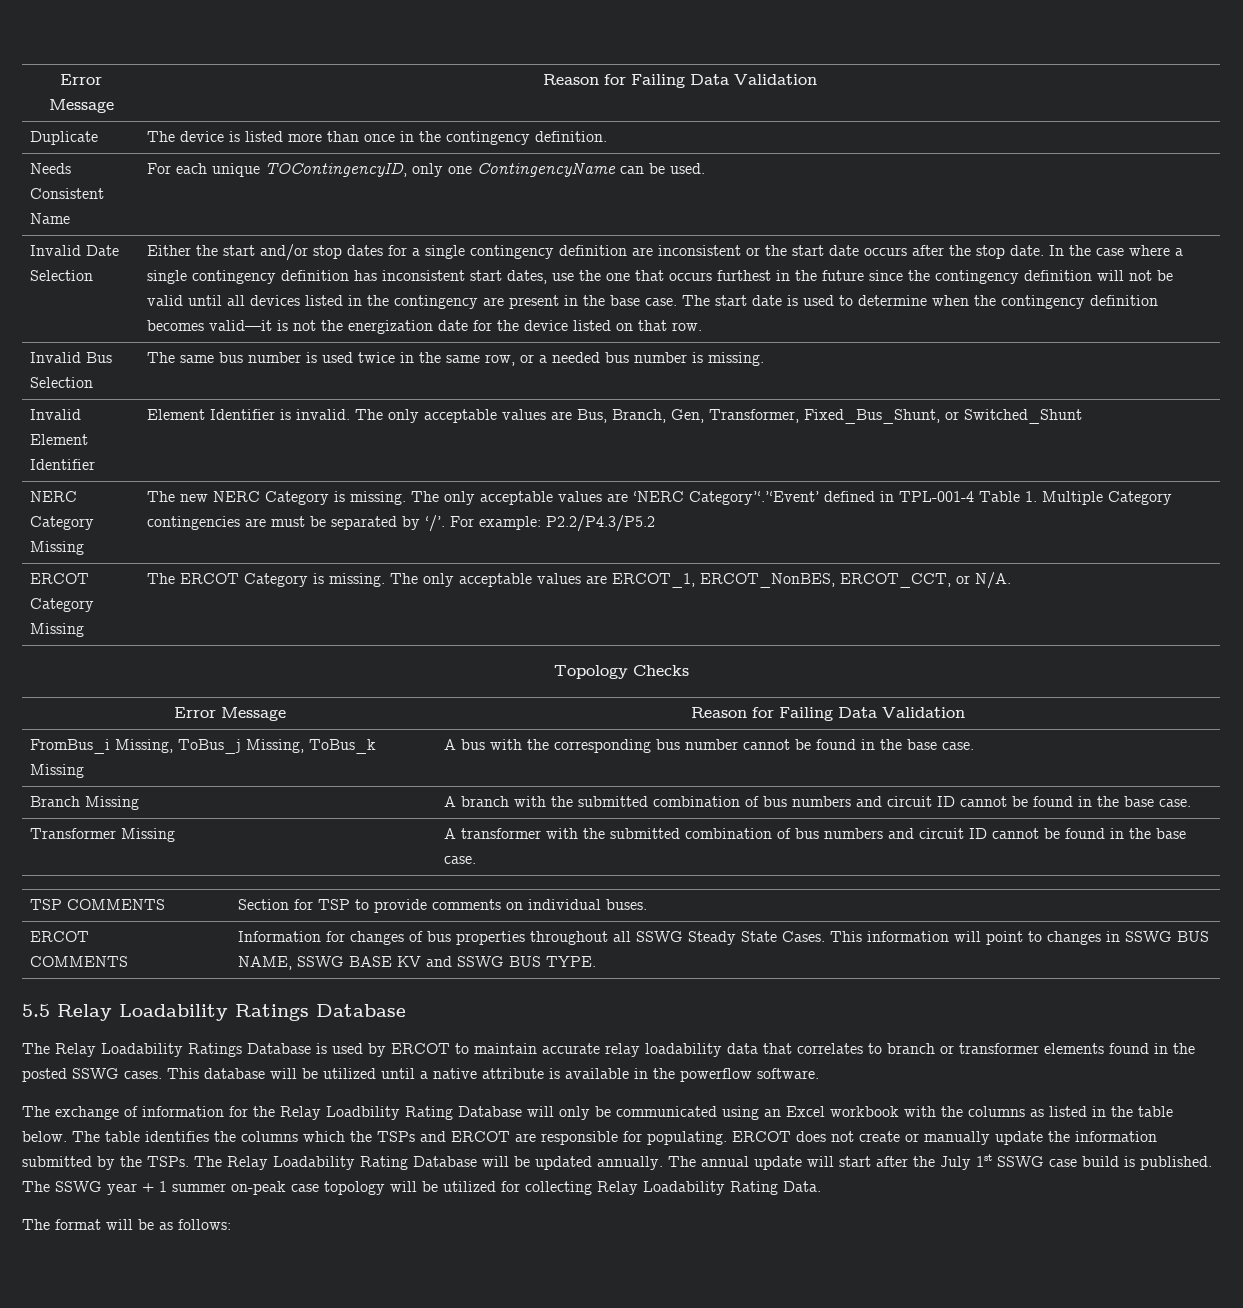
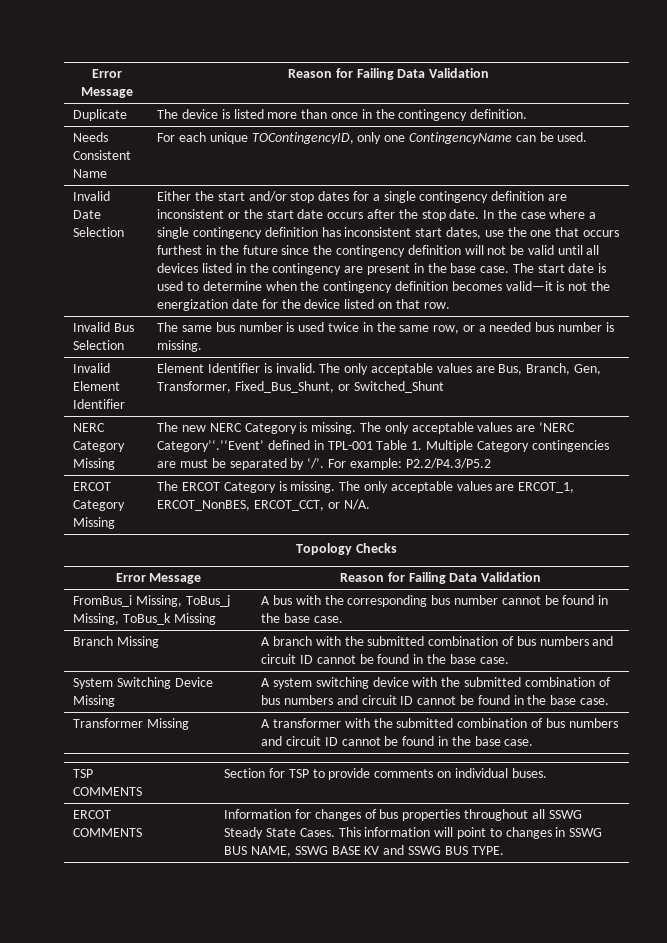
[899,491,975,502] TPL-001-4 -> [327,441,373,450] TPL-001
(1192, 803) none -> [73,677,213,689] [73,695,116,707] [261,677,611,689] [261,695,609,705] // System Switching Device Missing | A system switching device with the submitted combination of bus numbers and circuit ID cannot be found in the base case.
[22,1004,406,1021] [22,1043,1195,1057] [22,1068,819,1082] [22,1106,1173,1120] [22,1131,1157,1145] [22,1154,1212,1170] [22,1181,821,1195] [22,1219,231,1230] // 5.5 Relay Loadability Ratings Database // The Relay Loadability Ratings Database is used by ERCOT to maintain accurate relay loadability data that correlates to branch or transformer elements found in the posted SSWG cases. This database will be utilized until a native attribute is available in the powerflow software. // The exchange of information for the Relay Loadbility Rating Database will only be communicated using an Excel workbook with the columns as listed in the table below. The table identifies the columns which the TSPs and ERCOT are responsible for populating. ERCOT does not create or manually update the information submitted by the TSPs. The Relay Loadability Rating Database will be updated annually. The annual update will start after the July 1st SSWG case build is published. The SSWG year + 1 summer on-peak case topology will be utilized for collecting Relay Loadability Rating Data. // The format will be as follows: -> (504, 850) none

